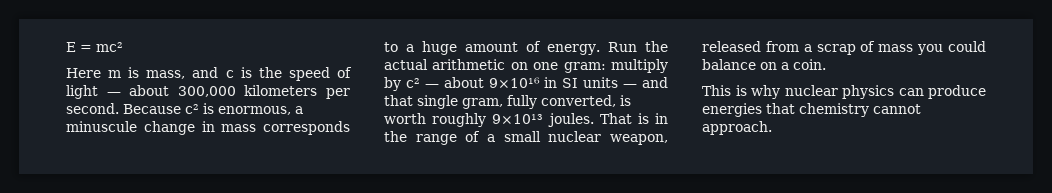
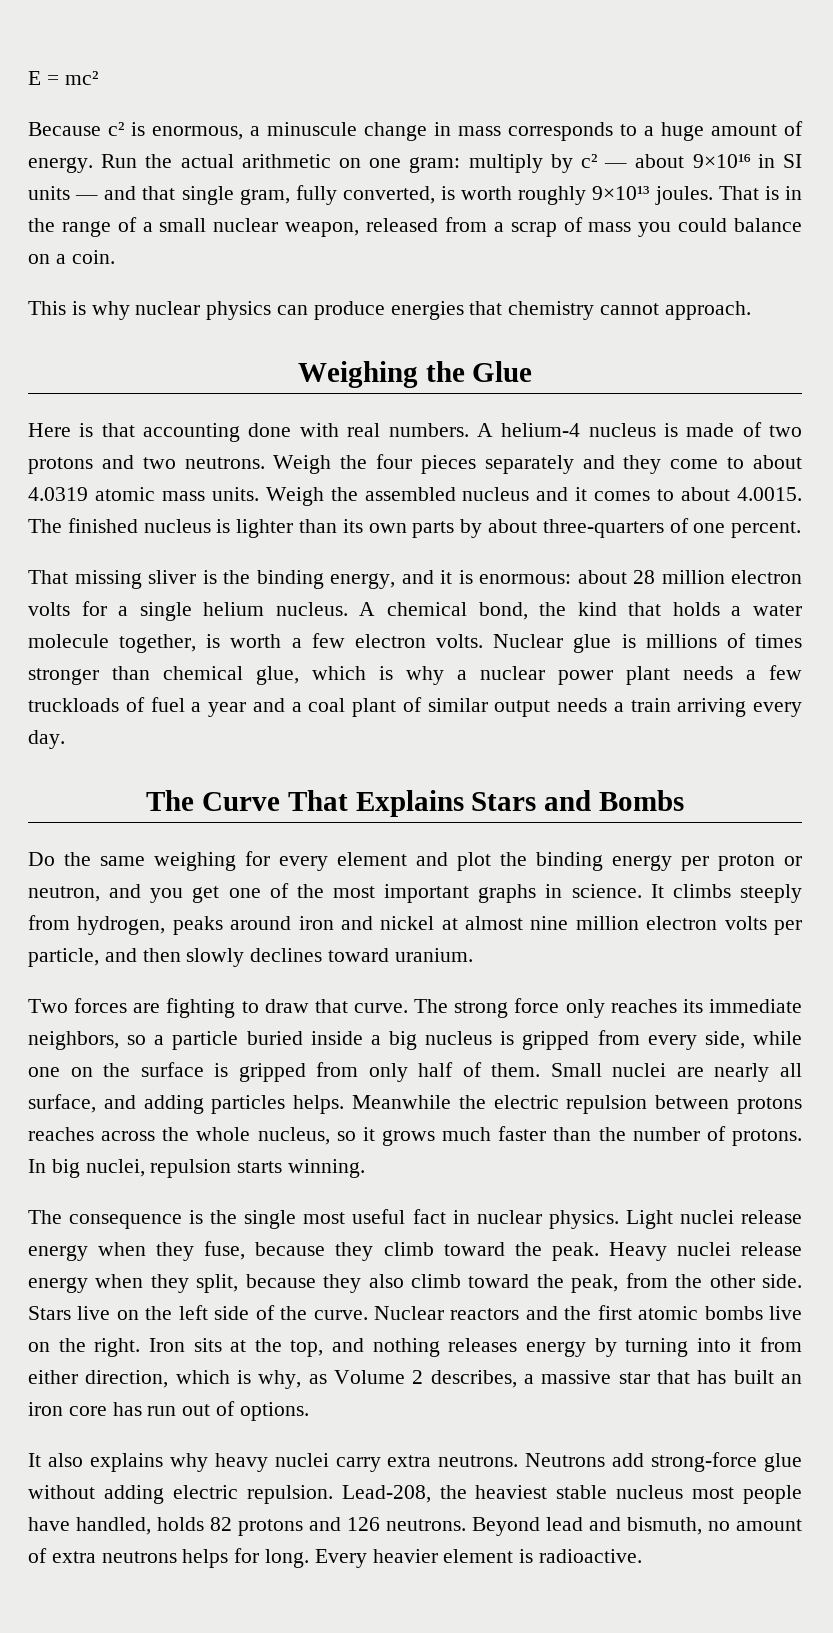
[66,67,352,81] [66,85,350,99] [66,103,119,114] Here m is mass, and c is the speed of light — about 300,000 kilometers per second. -> (98, 78) none
(772, 128) none -> [297,361,533,388] [28,422,802,442] [28,454,802,474] [28,487,802,506] [28,518,802,538] [28,570,802,589] [28,601,802,621] [28,633,803,653] [28,665,802,685] [28,697,802,717] [28,730,65,749] [146,790,684,817] [28,851,802,871] [28,883,802,903] [28,915,802,935] [28,948,473,967] [28,998,802,1018] [28,1030,802,1050] [28,1062,802,1082] [28,1094,802,1114] [28,1126,802,1146] [28,1159,366,1178] [28,1209,803,1229] [28,1241,803,1261] [28,1273,803,1293] [28,1305,802,1320] [28,1337,802,1357] [28,1370,803,1389] [28,1401,309,1421] [28,1452,802,1472] [28,1485,802,1504] [28,1517,802,1536] [28,1548,643,1568] // Weighing the Glue // Here is that accounting done with real numbers. A helium-4 nucleus is made of two protons and two neutrons. Weigh the four pieces separately and they come to about 4.0319 atomic mass units. Weigh the assembled nucleus and it comes to about 4.0015. The finished nucleus is lighter than its own parts by about three-quarters of one percent. // That missing sliver is the binding energy, and it is enormous: about 28 million electron volts for a single helium nucleus. A chemical bond, the kind that holds a water molecule together, is worth a few electron volts. Nuclear glue is millions of times stronger than chemical glue, which is why a nuclear power plant needs a few truckloads of fuel a year and a coal plant of similar output needs a train arriving every day. // The Curve That Explains Stars and Bombs // Do the same weighing for every element and plot the binding energy per proton or neutron, and you get one of the most important graphs in science. It climbs steeply from hydrogen, peaks around iron and nickel at almost nine million electron volts per particle, and then slowly declines toward uranium. // Two forces are fighting to draw that curve. The strong force only reaches its immediate neighbors, so a particle buried inside a big nucleus is gripped from every side, while one on the surface is gripped from only half of them. Small nuclei are nearly all surface, and adding particles helps. Meanwhile the electric repulsion between protons reaches across the whole nucleus, so it grows much faster than the number of protons. In big nuclei, repulsion starts winning. // The consequence is the single most useful fact in nuclear physics. Light nuclei release energy when they fuse, because they climb toward the peak. Heavy nuclei release energy when they split, because they also climb toward the peak, from the other side. Stars live on the left side of the curve. Nuclear reactors and the first atomic bombs live on the right. Iron sits at the top, and nothing releases energy by turning into it from either direction, which is why, as Volume 2 describes, a massive star that has built an iron core has run out of options. // It also explains why heavy nuclei carry extra neutrons. Neutrons add strong-force glue without adding electric repulsion. Lead-208, the heaviest stable nucleus most people have handled, holds 82 protons and 126 neutrons. Beyond lead and bismuth, no amount of extra neutrons helps for long. Every heavier element is radioactive.

